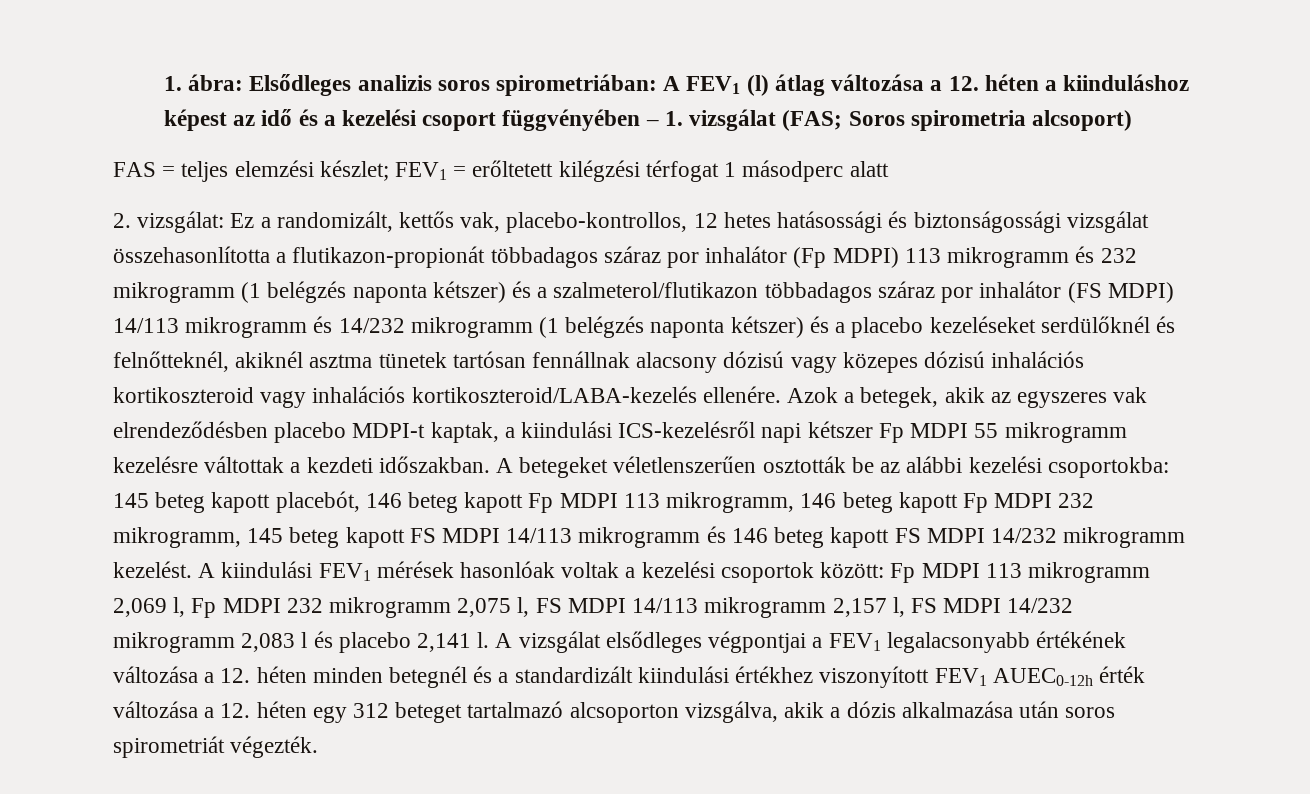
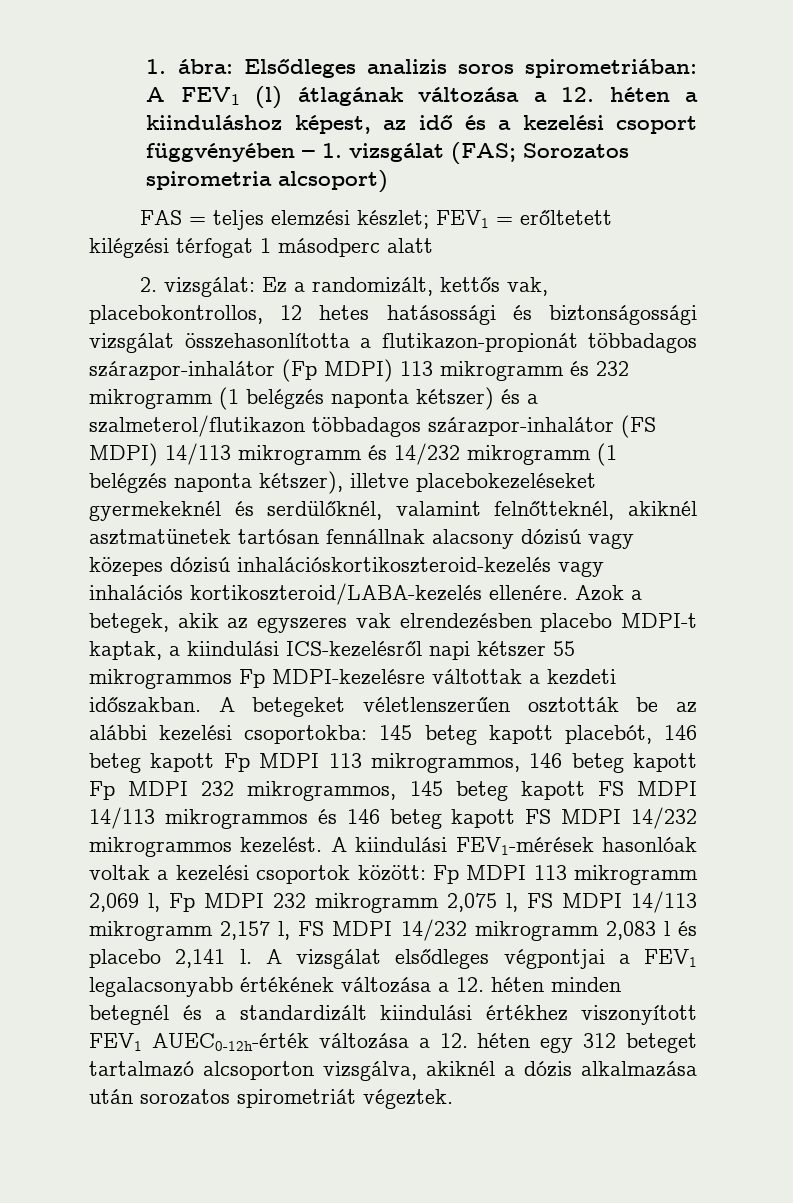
[774,74,825,96] átlag -> [297,87,404,106] átlagának
[164,109,228,131] képest -> [294,115,371,134] képest,
[848,111,905,126] Soros -> [523,143,630,158] Sorozatos
[506,212,688,233] placebo-kontrollos, -> [89,305,263,324] placebokontrollos,
[603,246,788,268] száraz por inhalátor -> [89,361,275,380] szárazpor-inhalátor
[877,281,1062,303] száraz por inhalátor -> [428,417,614,436] szárazpor-inhalátor
[730,316,1175,338] [113,351,447,372] kétszer) és a placebo kezeléseket serdülőknél és felnőtteknél, akiknél asztma tünetek -> [259,471,596,494] [89,501,698,521] [89,529,231,545] kétszer), illetve placebokezeléseket gyermekeknél és serdülőknél, valamint felnőtteknél, akiknél asztmatünetek
[991,351,1085,368] [113,387,254,403] inhalációs kortikoszteroid -> [237,557,551,573] inhalációskortikoszteroid-kezelés
[113,421,268,438] elrendeződésben -> [399,613,532,629] elrendezésben
[878,422,1127,443] [113,456,198,473] Fp MDPI 55 mikrogramm kezelésre -> [553,641,575,656] [89,669,425,689] 55 mikrogrammos Fp MDPI-kezelésre
[666,492,795,513] mikrogramm, -> [370,753,520,773] mikrogrammos,
[113,527,241,548] mikrogramm, -> [247,781,397,801] mikrogrammos,
[578,527,701,548] mikrogramm -> [164,809,308,829] mikrogrammos
[1063,527,1186,548] mikrogramm -> [89,837,232,857] mikrogrammos
[318,561,454,581] FEV1 mérések -> [455,837,594,855] FEV1-mérések
[992,666,1145,686] AUEC0-12h érték -> [151,1033,309,1051] AUEC0-12h-érték
[784,702,825,718] akik -> [426,1061,495,1076] akiknél
[1065,707,1116,718] [113,736,319,758] soros spirometriát végezték. -> [140,1089,453,1109] sorozatos spirometriát végeztek.

